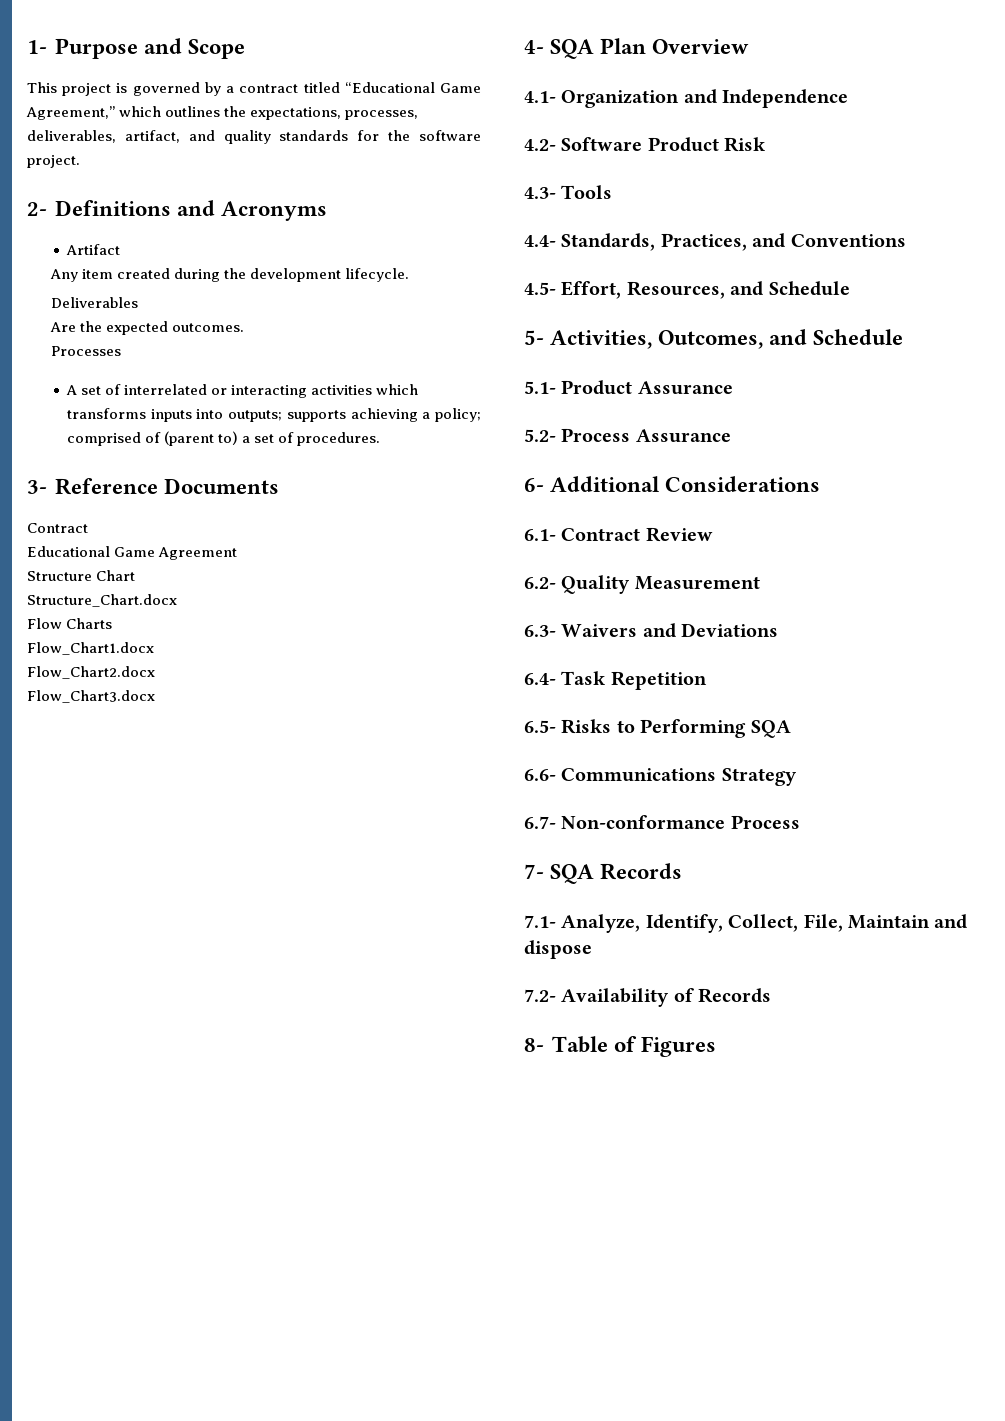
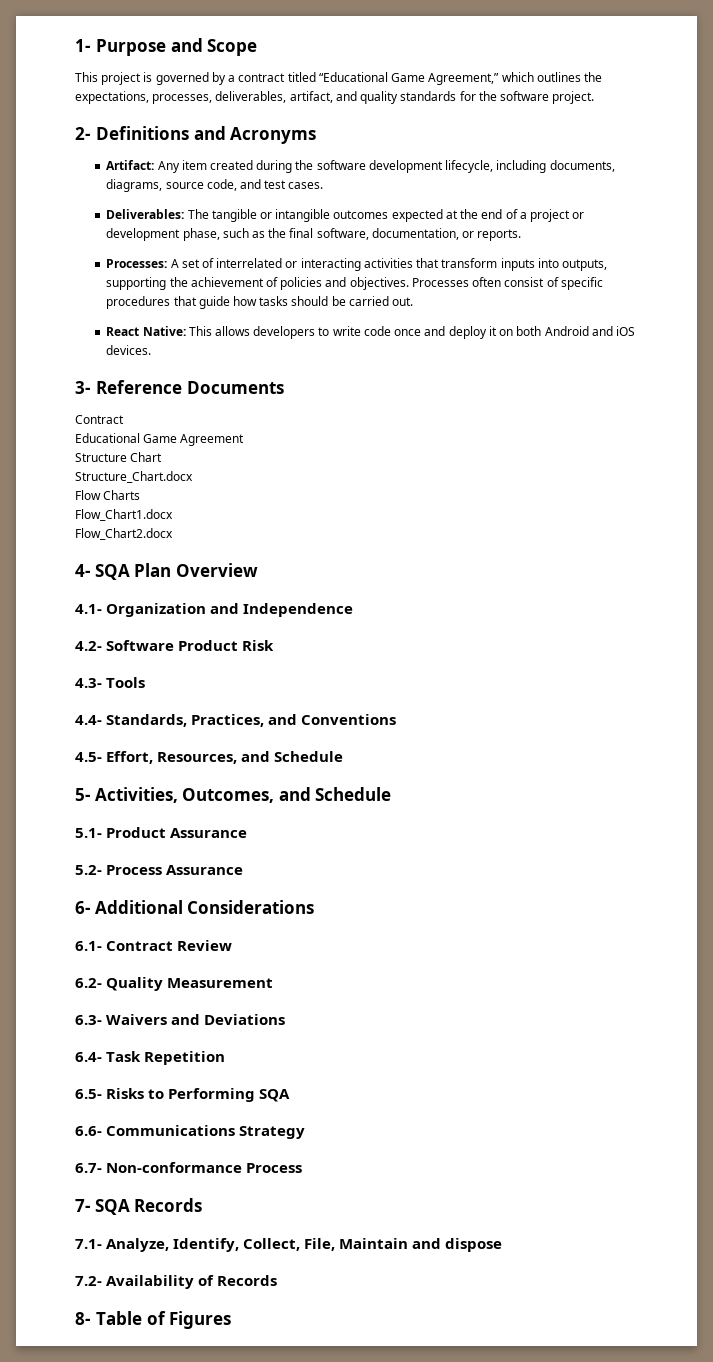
[66,244,121,255] Artifact // -> [106,160,155,170] Artifact:
[249,268,409,282] [50,297,138,308] [49,321,244,335] [50,346,121,356] development lifecycle. // Deliverables // Are the expected outcomes. // Processes // -> [316,160,615,173] [106,179,324,192] [106,209,585,222] [106,228,522,241] [106,259,168,268] software development lifecycle, including documents, diagrams, source code, and test cases. // Deliverables: The tangible or intangible outcomes expected at the end of a project or development phase, such as the final software, documentation, or reports. // Processes:
[376,384,419,395] [67,408,481,422] [67,431,381,446] which transforms inputs into outputs; supports achieving a policy; comprised of (parent to) a set of procedures. -> [416,258,608,271] [106,277,603,290] [106,296,414,309] [106,326,636,339] [106,345,152,355] that transform inputs into outputs, supporting the achievement of policies and objectives. Processes often consist of specific procedures that guide how tasks should be carried out. // React Native: This allows developers to write code once and deploy it on both Android and iOS devices.
[27,690,155,703] // Flow_Chart3.docx -> (173, 534) none

